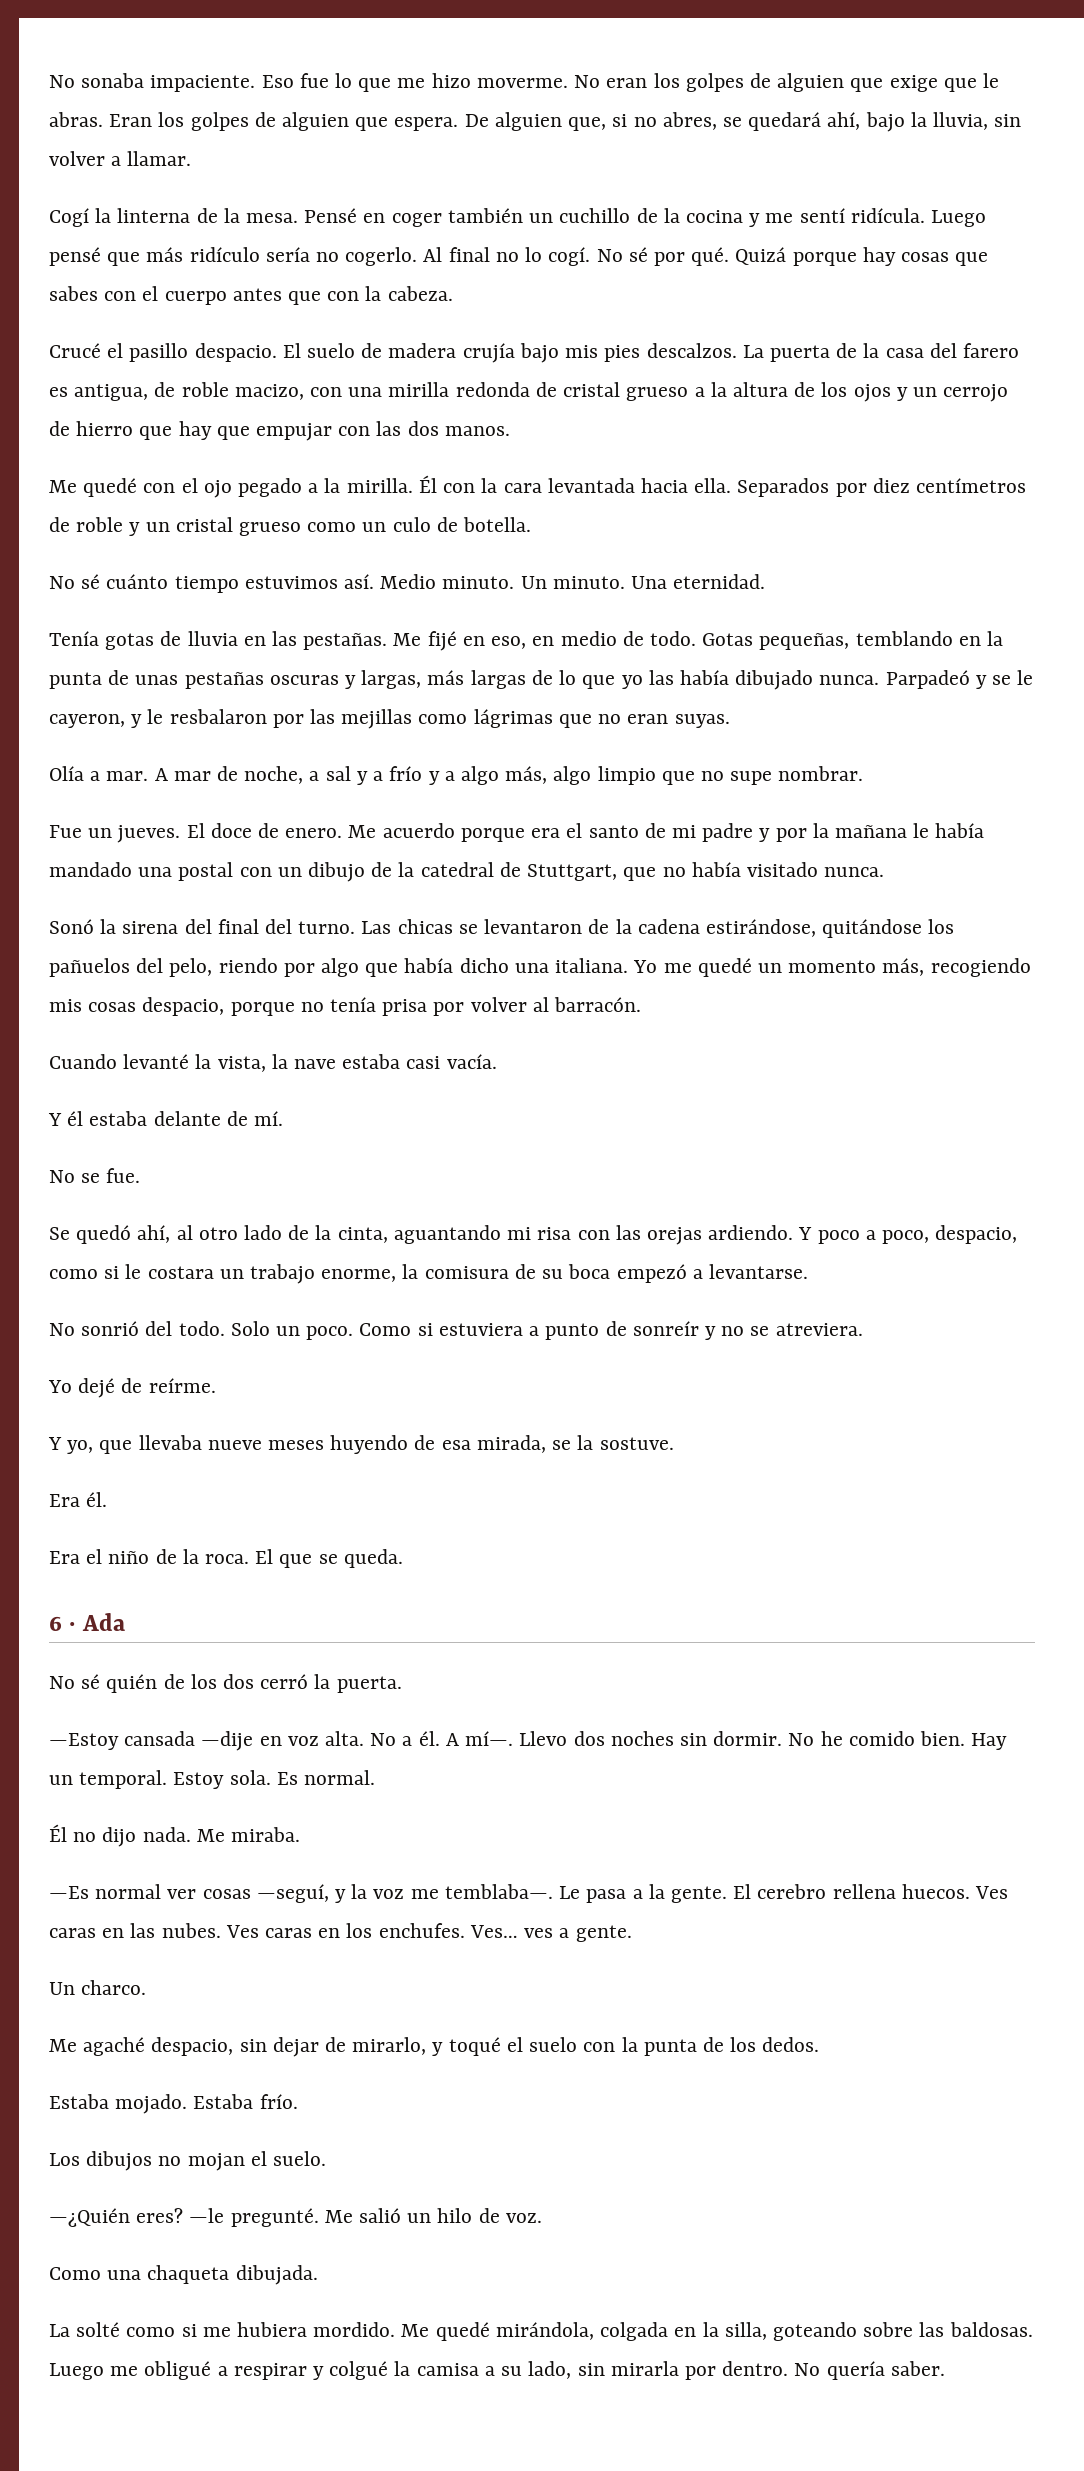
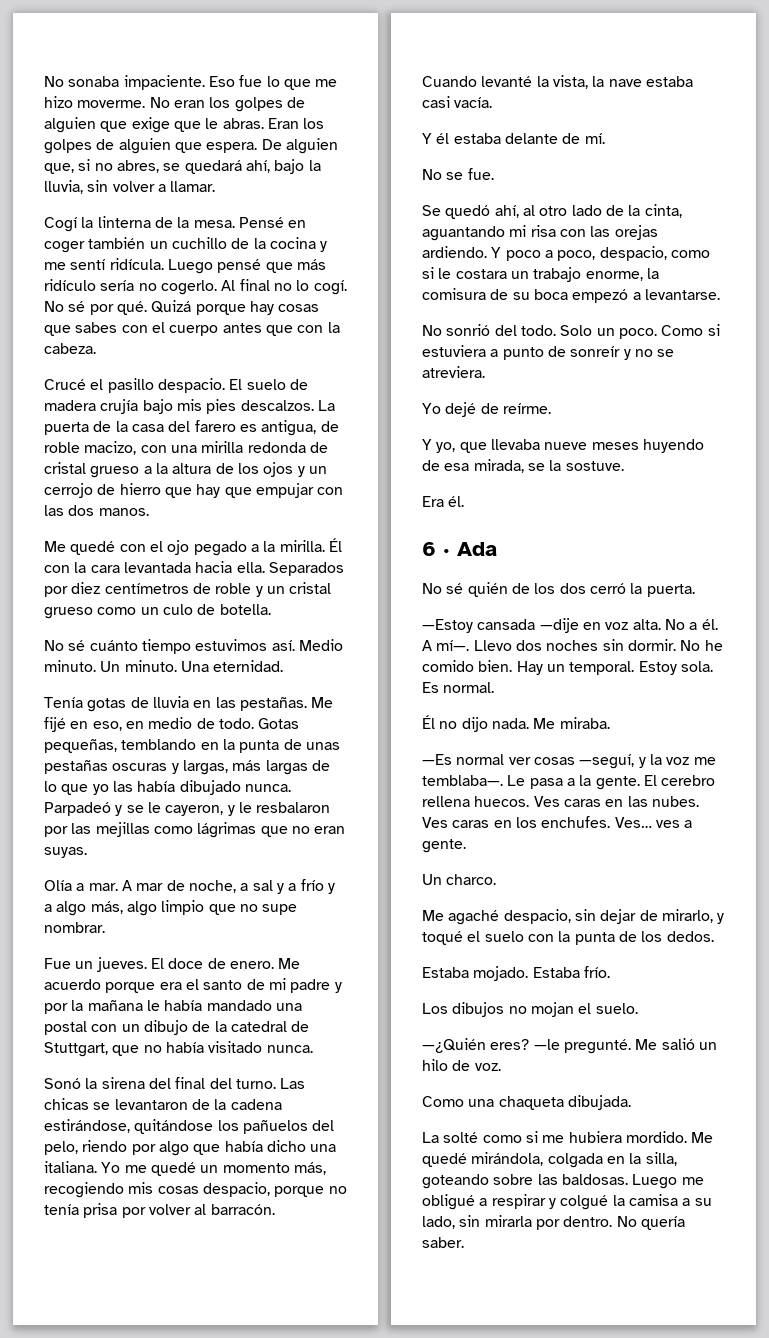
[49,1549,403,1568] // Era el niño de la roca. El que se queda. -> (465, 501) none

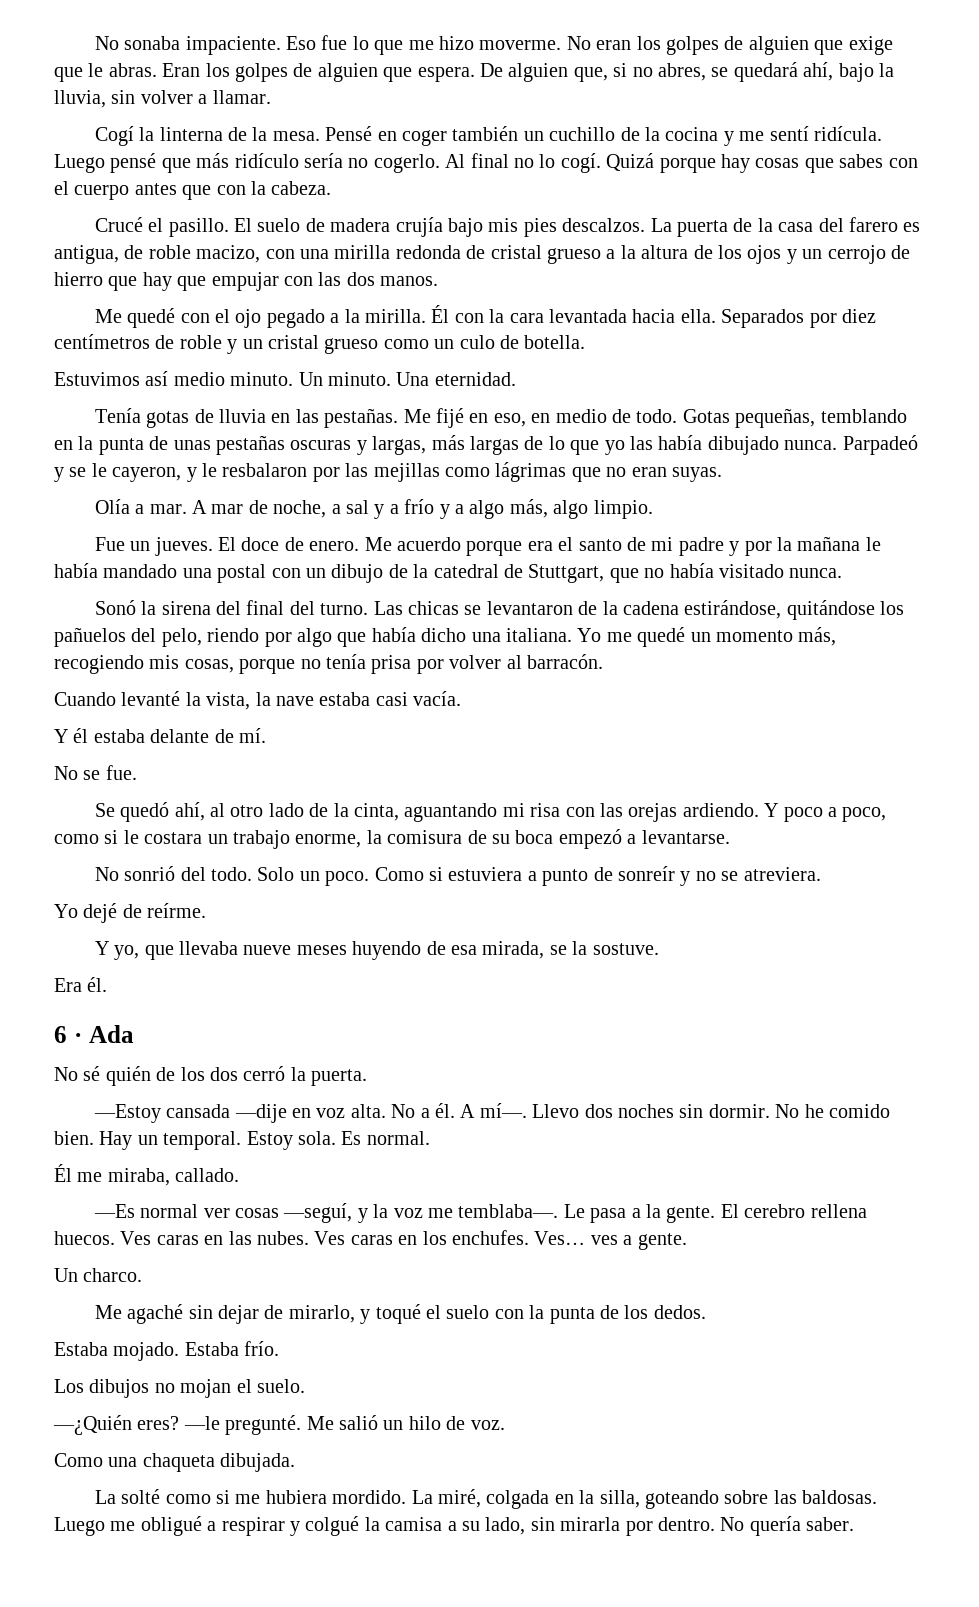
[44,301,147,315] No sé por qué. -> (601, 163) none
[107,378,225,393] pasillo despacio. -> [168,218,229,237] pasillo.
[44,639,343,654] No sé cuánto tiempo estuvimos así. Medio -> [54,371,225,386] Estuvimos así medio
[161,900,298,915] [44,922,105,933] limpio que no supe nombrar. -> [593,500,653,519] limpio.
[157,1182,270,1197] cosas despacio, -> [184,659,234,673] cosas,
[599,246,667,261] despacio, -> (887, 814) none
[439,717,610,732] no dijo nada. Me miraba. -> [77,1168,240,1186] me miraba, callado.
[503,909,571,924] despacio, -> (184, 1314) none
[691,1132,714,1143] [422,1152,544,1167] Me quedé mirándola, -> [411,1489,481,1508] La miré,

